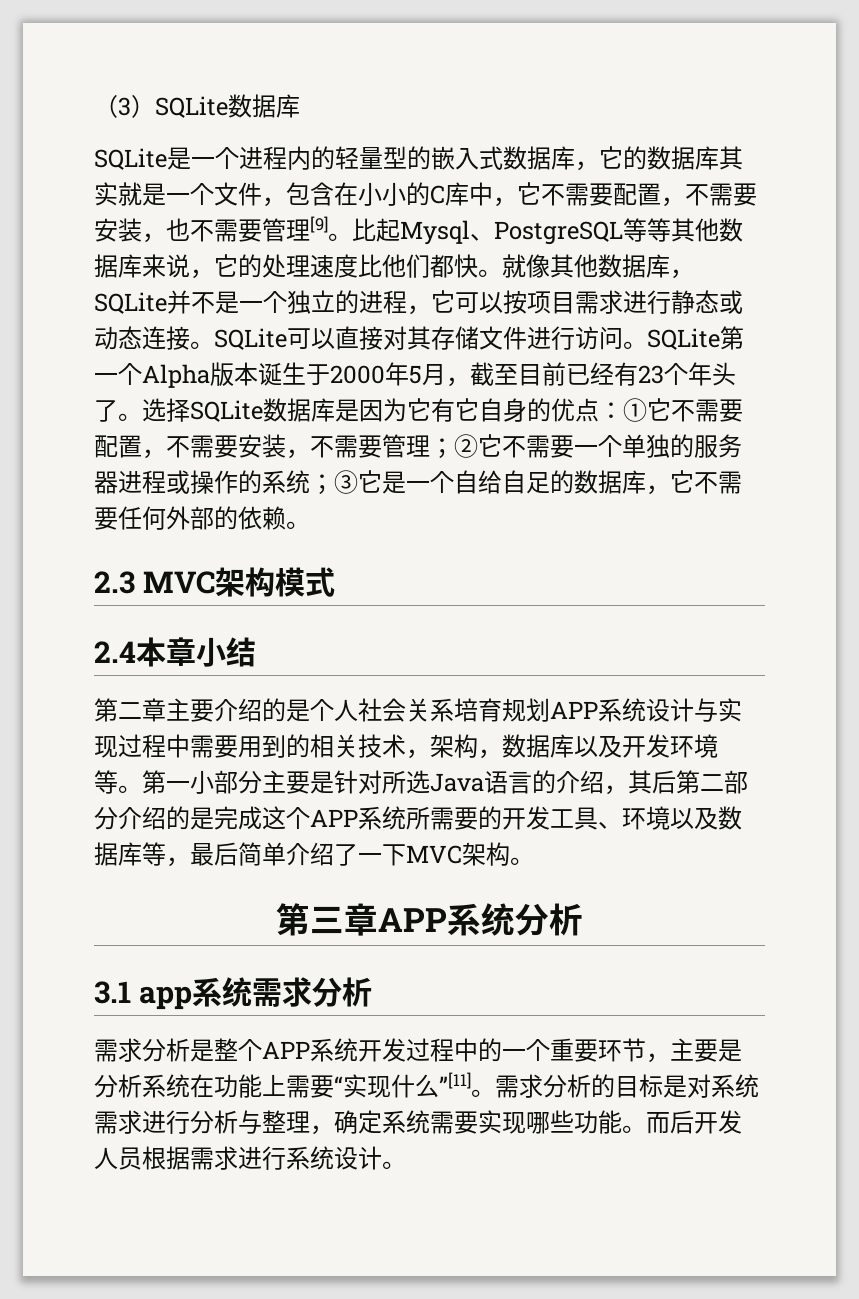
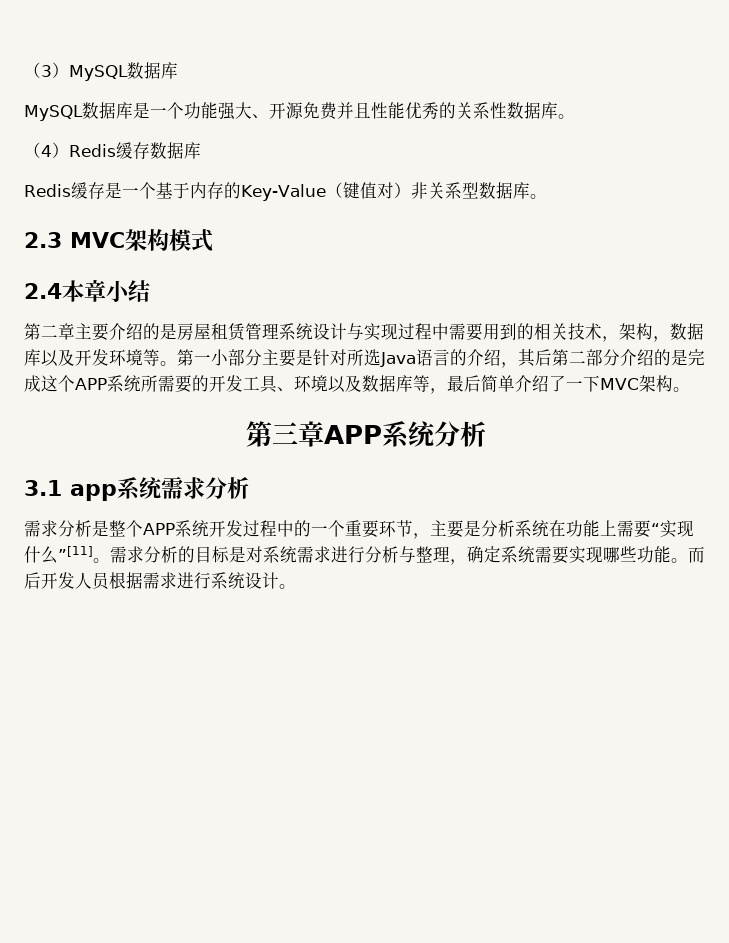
[155,94,300,118] [94,146,743,171] [94,182,757,207] [94,216,328,243] [328,218,743,245] [94,254,694,279] [94,290,743,315] [94,326,744,350] [94,362,736,388] [94,398,743,422] [94,434,742,459] [94,470,742,495] [94,506,286,530] SQLite数据库 // SQLite是一个进程内的轻量型的嵌入式数据库，它的数据库其实就是一个文件，包含在小小的C库中，它不需要配置，不需要安装，也不需要管理[9]。比起Mysql、PostgreSQL等等其他数据库来说，它的处理速度比他们都快。就像其他数据库，SQLite并不是一个独立的进程，它可以按项目需求进行静态或动态连接。SQLite可以直接对其存储文件进行访问。SQLite第一个Alpha版本诞生于2000年5月，截至目前已经有23个年头了。选择SQLite数据库是因为它有它自身的优点：①它不需要配置，不需要安装，不需要管理；②它不需要一个单独的服务器进程或操作的系统；③它是一个自给自足的数据库，它不需要任何外部的依赖 -> [69,62,178,81] [24,102,575,121] [24,142,201,159] [24,182,530,201] MySQL数据库 // MySQL数据库是一个功能强大、开源免费并且性能优秀的关系性数据库。 // （4）Redis缓存数据库 // Redis缓存是一个基于内存的Key-Value（键值对）非关系型数据库
[310,698,598,722] 个人社会关系培育规划APP -> [177,323,279,341] 房屋租赁管理

